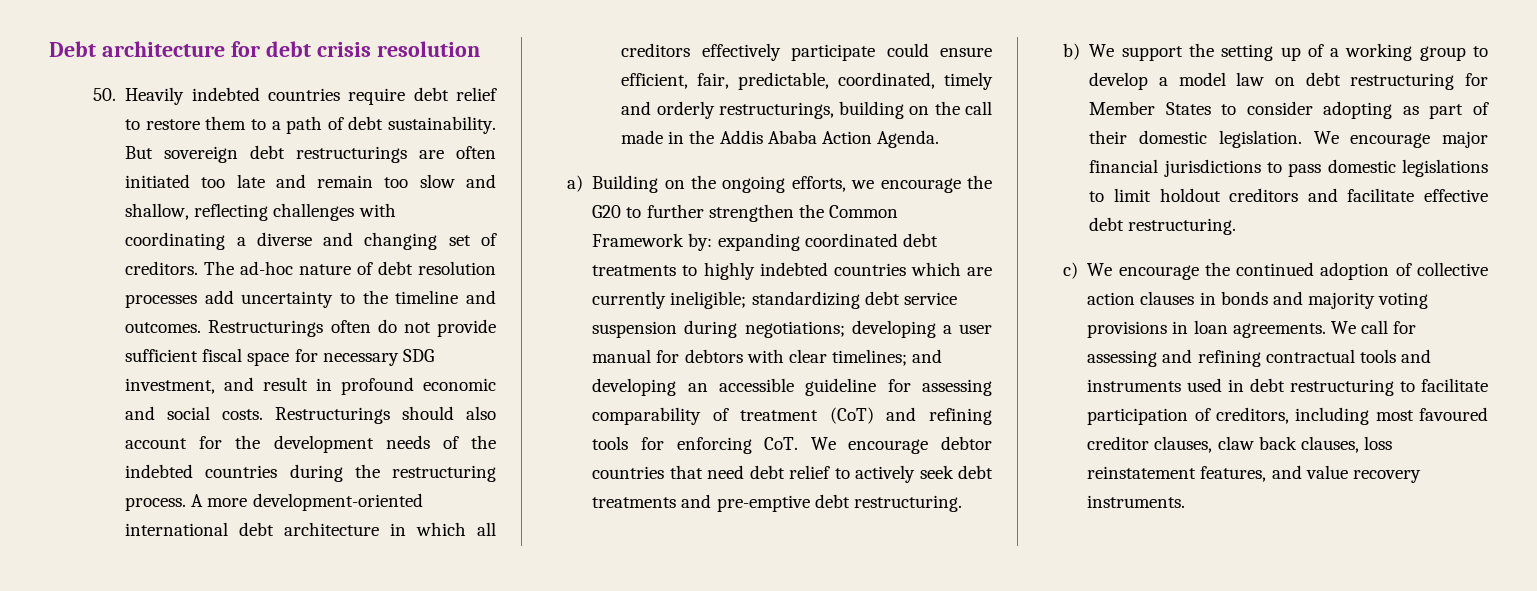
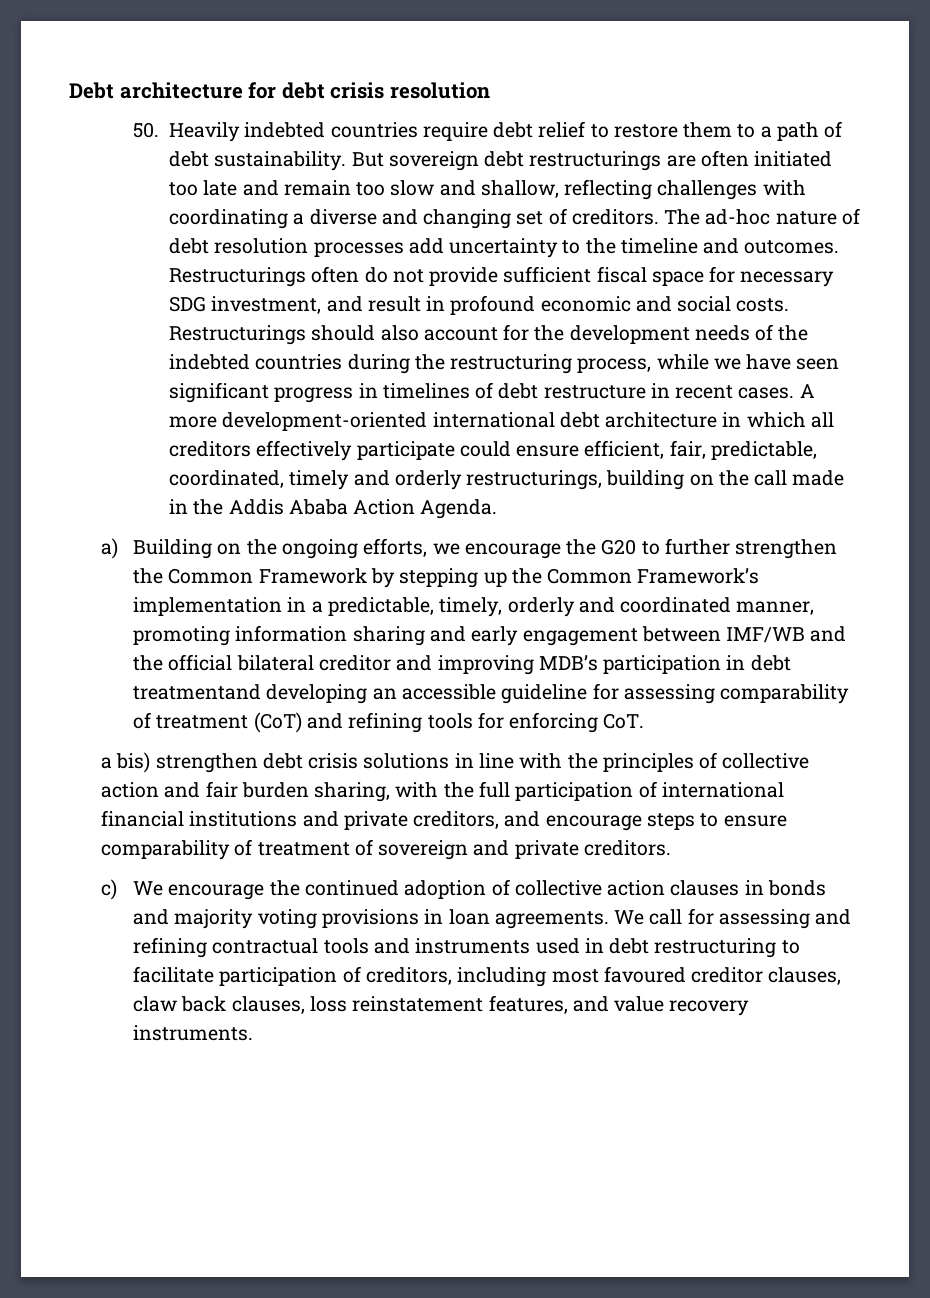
[125,497,187,511] process. -> [577,354,840,373] [168,382,795,403] process, while we have seen significant progress in timelines of debt restructure in recent cases.
[688,233,938,251] [592,262,992,280] [592,291,957,309] [592,320,992,338] [592,349,943,366] by: expanding coordinated debt treatments to highly indebted countries which are currently ineligible; standardizing debt service suspension during negotiations; developing a user manual for debtors with clear timelines; and -> [371,568,760,588] [133,597,815,617] [133,625,847,646] [133,654,791,675] [133,684,262,700] by stepping up the Common Framework’s implementation in a predictable, timely, orderly and coordinated manner, promoting information sharing and early engagement between IMF/WB and the official bilateral creditor and improving MDB’s participation in debt treatmentand
[810,436,992,454] [592,465,993,483] [592,494,962,512] [1062,43,1488,61] [1089,72,1488,90] [1089,101,1489,119] [1089,130,1488,148] [1089,159,1488,177] [1089,188,1488,202] [1089,217,1237,235] We encourage debtor countries that need debt relief to actively seek debt treatments and pre-emptive debt restructuring. // b) We support the setting up of a working group to develop a model law on debt restructuring for Member States to consider adopting as part of their domestic legislation. We encourage major financial jurisdictions to pass domestic legislations to limit holdout creditors and facilitate effective debt restructuring. -> [101,752,810,773] [101,781,784,802] [101,810,787,831] [101,839,671,860] // a bis) strengthen debt crisis solutions in line with the principles of collective action and fair burden sharing, with the full participation of international financial institutions and private creditors, and encourage steps to ensure comparability of treatment of sovereign and private creditors.

